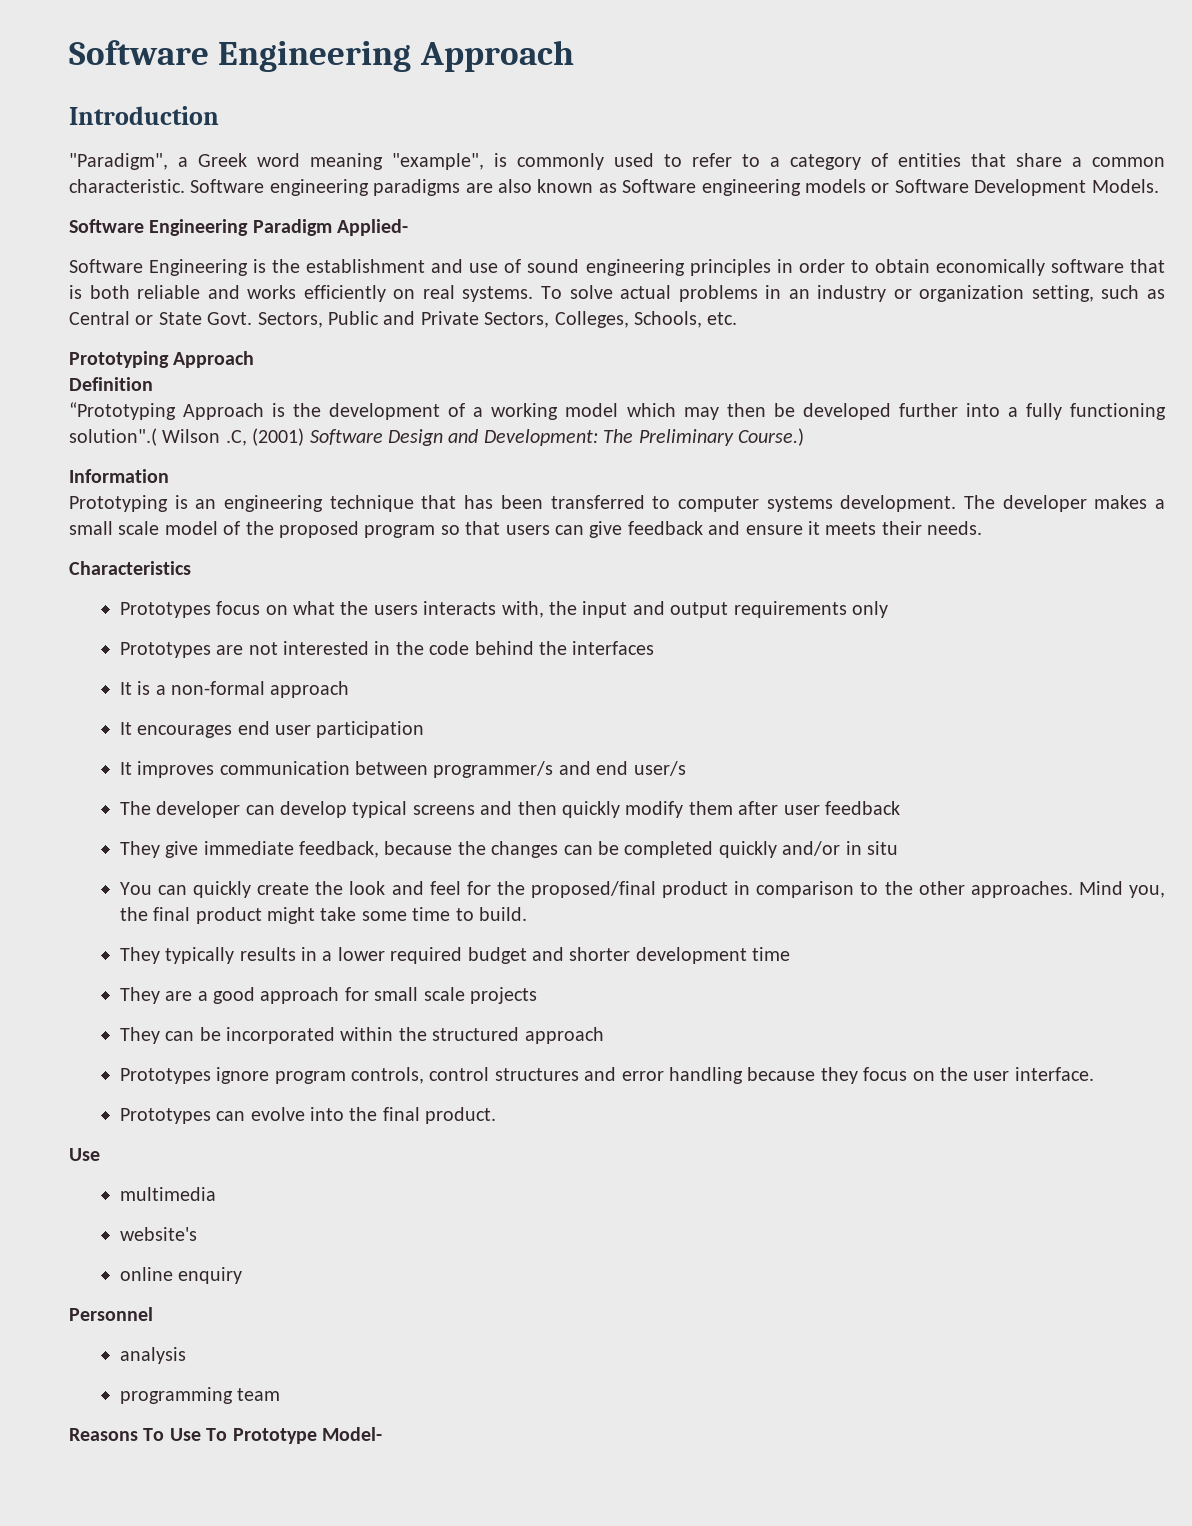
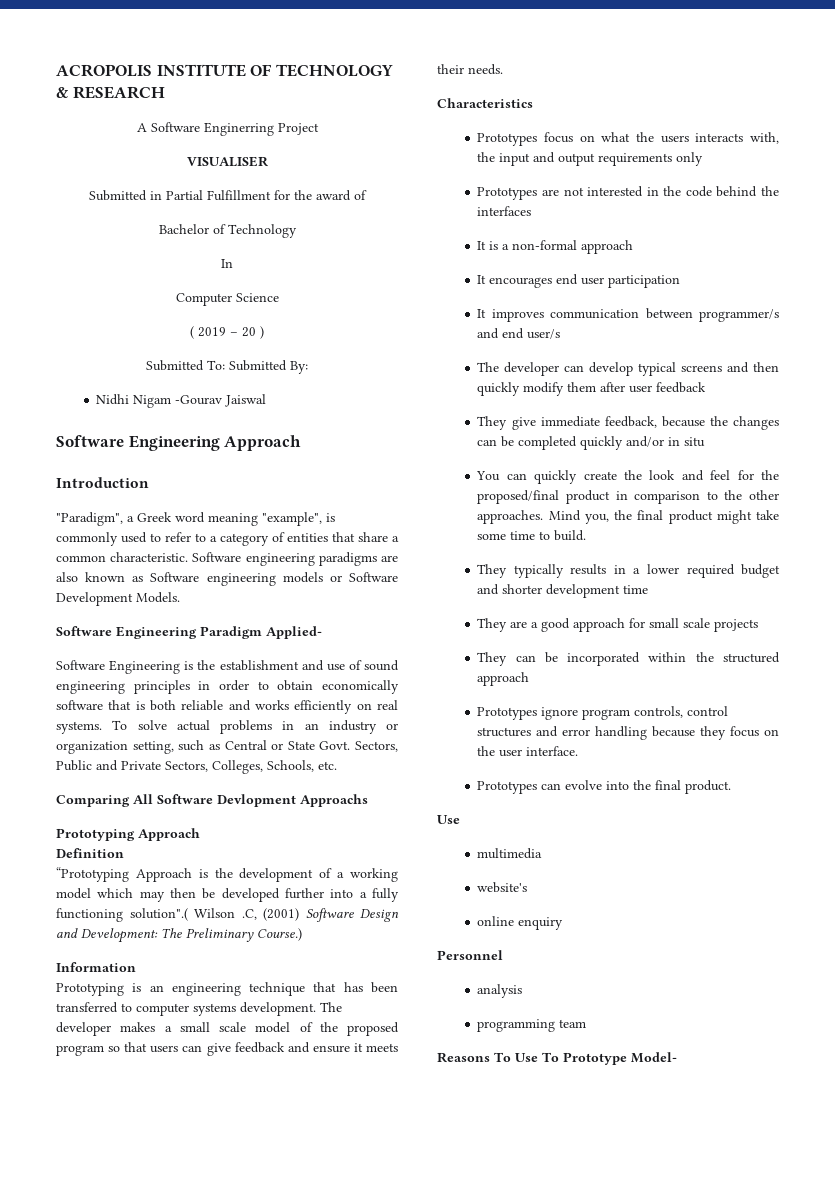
(69, 52) none -> [56,64,393,77] [56,86,165,99] [136,122,319,136] [186,156,268,167] [89,190,367,201] [158,224,297,238] [221,259,233,268] [175,293,279,306] [190,326,264,339] [146,360,308,374] [96,394,267,408] ACROPOLIS INSTITUTE OF TECHNOLOGY & RESEARCH // A Software Enginerring Project // VISUALISER // Submitted in Partial Fulfillment for the award of // Bachelor of Technology // In // Computer Science // ( 2019 – 20 ) // Submitted To: Submitted By: // Nidhi Nigam -Gourav Jaiswal //
(738, 318) none -> [56,794,368,807] // Comparing All Software Devlopment Approachs

